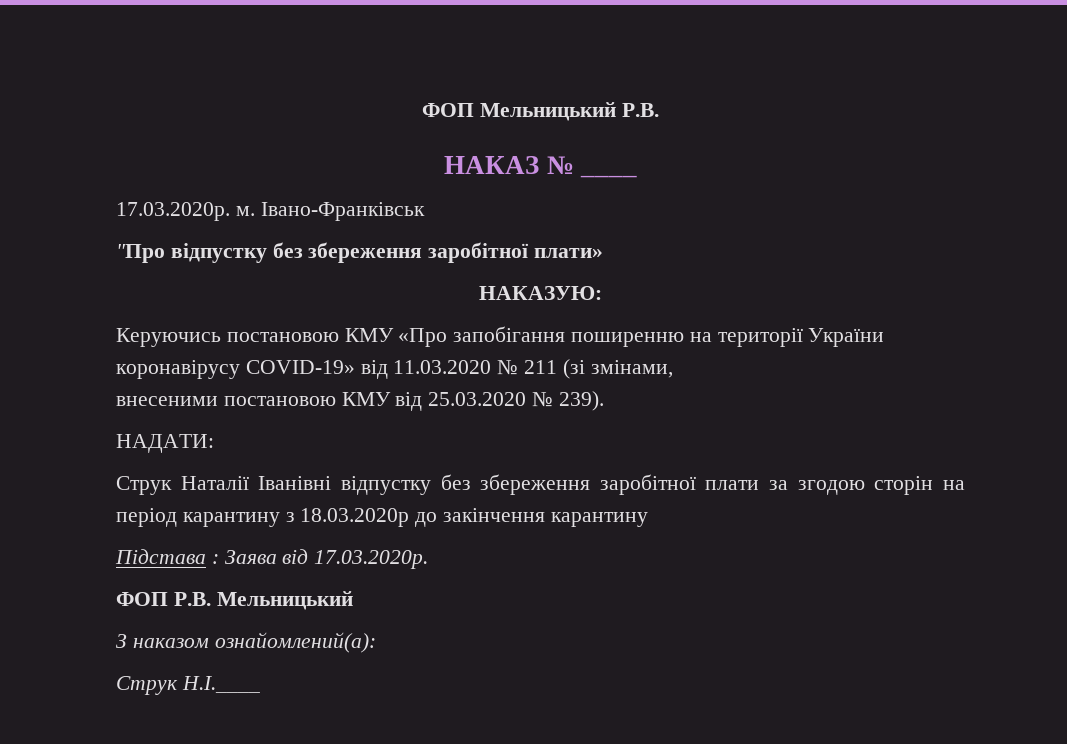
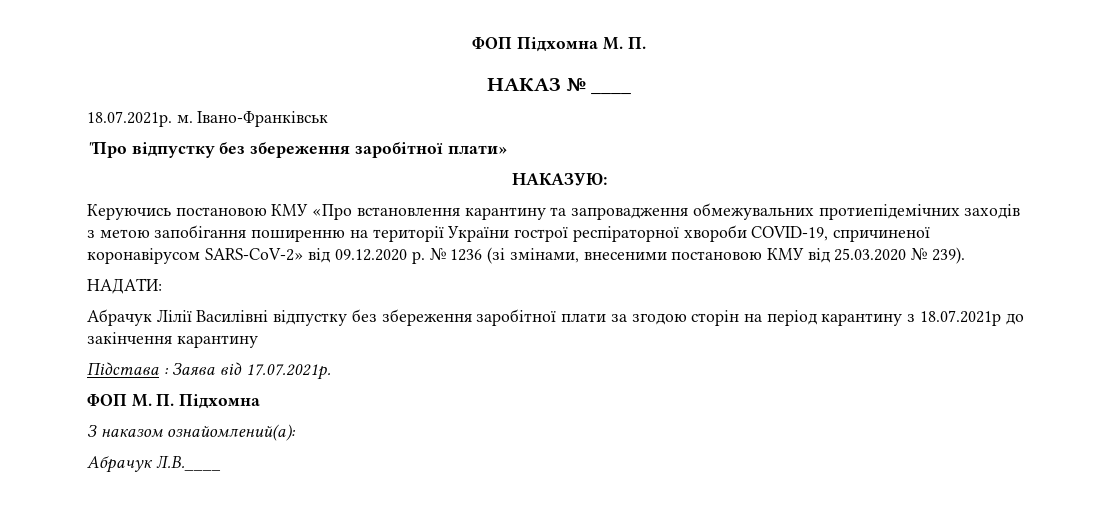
[422,102,659,121] ФОП Мельницький Р.В. -> [472,37,646,52] ФОП Підхомна М. П.
[116,202,230,221] 17.03.2020р. -> [87,111,172,127] 18.07.2021р.
(448, 337) none -> [356,203,1021,220] [87,229,150,238] встановлення карантину та запровадження обмежувальних протиепідемічних заходів з метою
[116,360,558,379] коронавірусу COVID-19» від 11.03.2020 № 211 -> [514,225,930,242] [87,248,483,264] гострої респіраторної хвороби COVID-19, спричиненої коронавірусом SARS-CoV-2» від 09.12.2020 р. № 1236
(673, 369) // -> (579, 255) none
[116,476,332,495] Струк Наталії Іванівні -> [87,309,269,326] Абрачук Лілії Василівні
[300,508,410,527] 18.03.2020р -> [919,310,1001,326] 18.07.2021р
[314,550,429,569] [116,591,353,610] 17.03.2020р. // ФОП Р.В. Мельницький -> [245,364,331,380] [87,394,261,409] 17.07.2021р. // ФОП М. П. Підхомна
[116,676,260,695] Струк Н.І.____ -> [87,455,221,473] Абрачук Л.В.____

